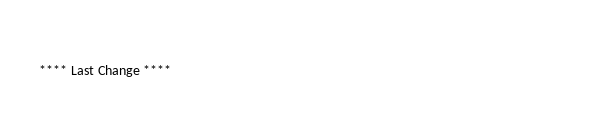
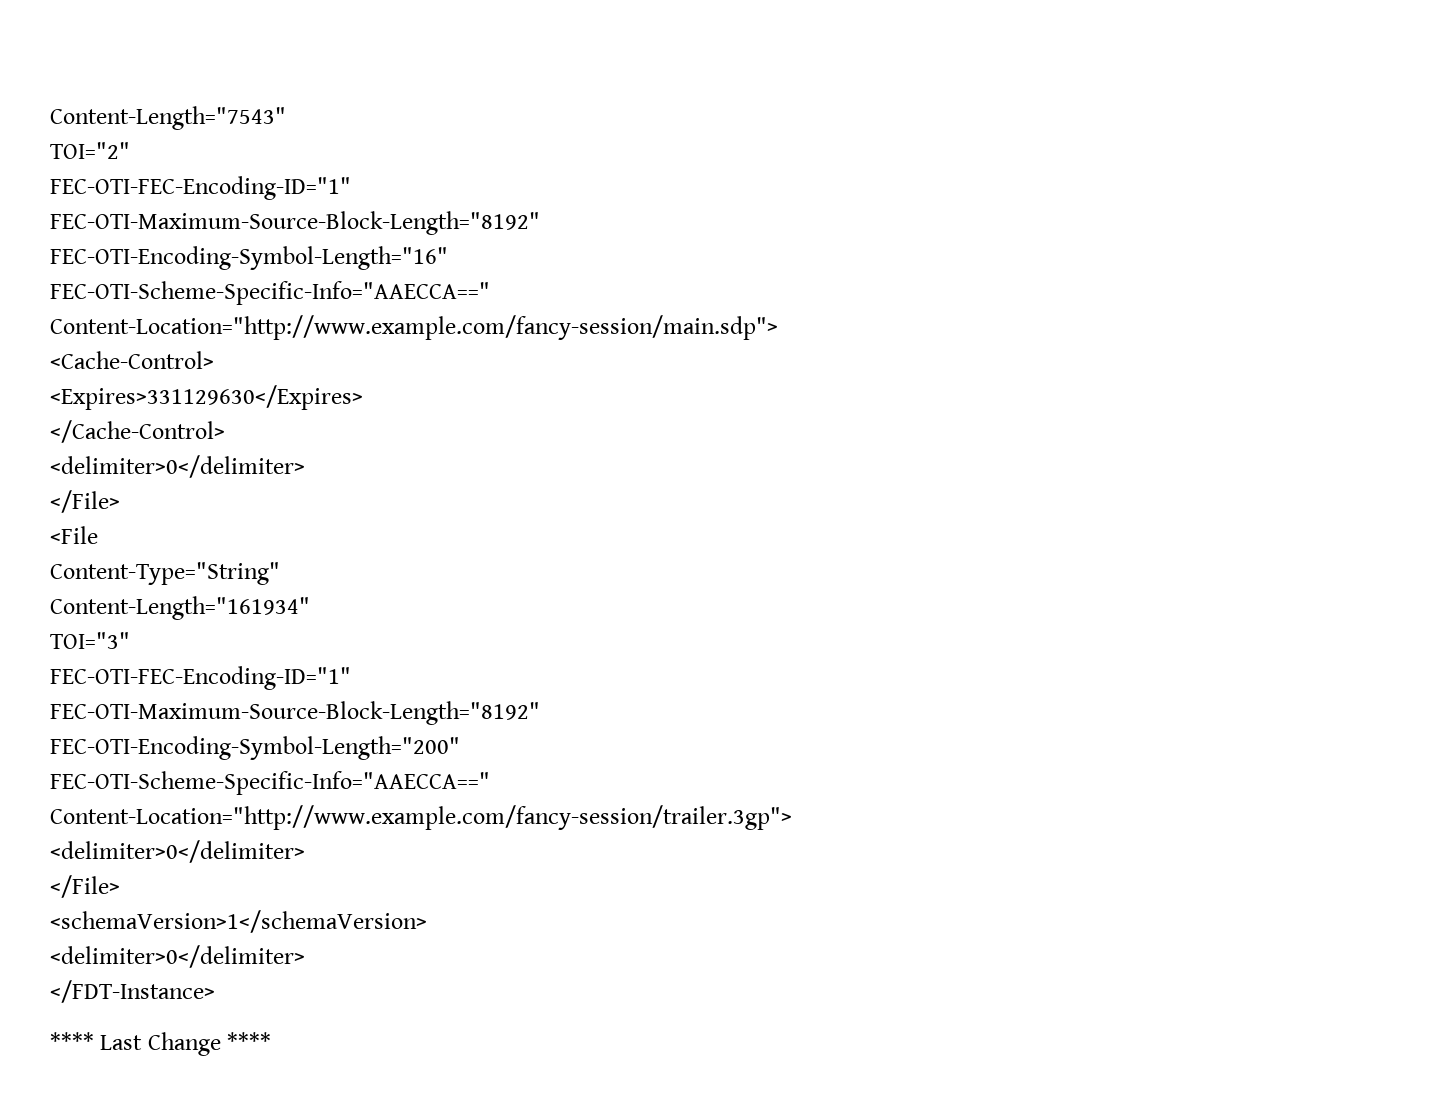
(39, 70) none -> [50,106,286,130] [50,142,130,159] [50,176,351,200] [50,211,540,235] [50,246,448,270] [50,281,490,305] [50,315,778,340] [50,351,214,369] [50,385,363,410] [50,420,225,443] [50,455,305,478] [50,490,120,513] [50,526,98,544] [50,562,280,585] [50,596,310,620] [50,632,130,649] [50,666,351,690] [50,701,540,725] [50,736,460,760] [50,771,490,795] [50,805,792,830] [50,840,305,863] [50,875,120,898] [50,910,427,933] [50,945,305,968] [50,980,215,1003] Content-Length="7543" // TOI="2" // FEC-OTI-FEC-Encoding-ID="1" // FEC-OTI-Maximum-Source-Block-Length="8192" // FEC-OTI-Encoding-Symbol-Length="16" // FEC-OTI-Scheme-Specific-Info="AAECCA==" // Content-Location="http://www.example.com/fancy-session/main.sdp"> // <Cache-Control> // <Expires>331129630</Expires> // </Cache-Control> // <delimiter>0</delimiter> // </File> // <File // Content-Type="String" // Content-Length="161934" // TOI="3" // FEC-OTI-FEC-Encoding-ID="1" // FEC-OTI-Maximum-Source-Block-Length="8192" // FEC-OTI-Encoding-Symbol-Length="200" // FEC-OTI-Scheme-Specific-Info="AAECCA==" // Content-Location="http://www.example.com/fancy-session/trailer.3gp"> // <delimiter>0</delimiter> // </File> // <schemaVersion>1</schemaVersion> // <delimiter>0</delimiter> // </FDT-Instance> //

